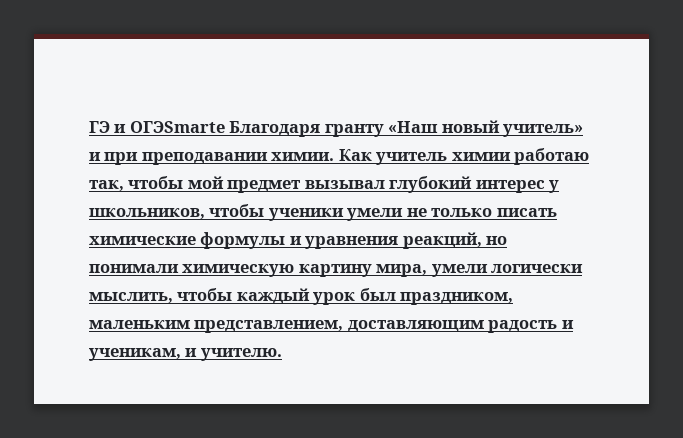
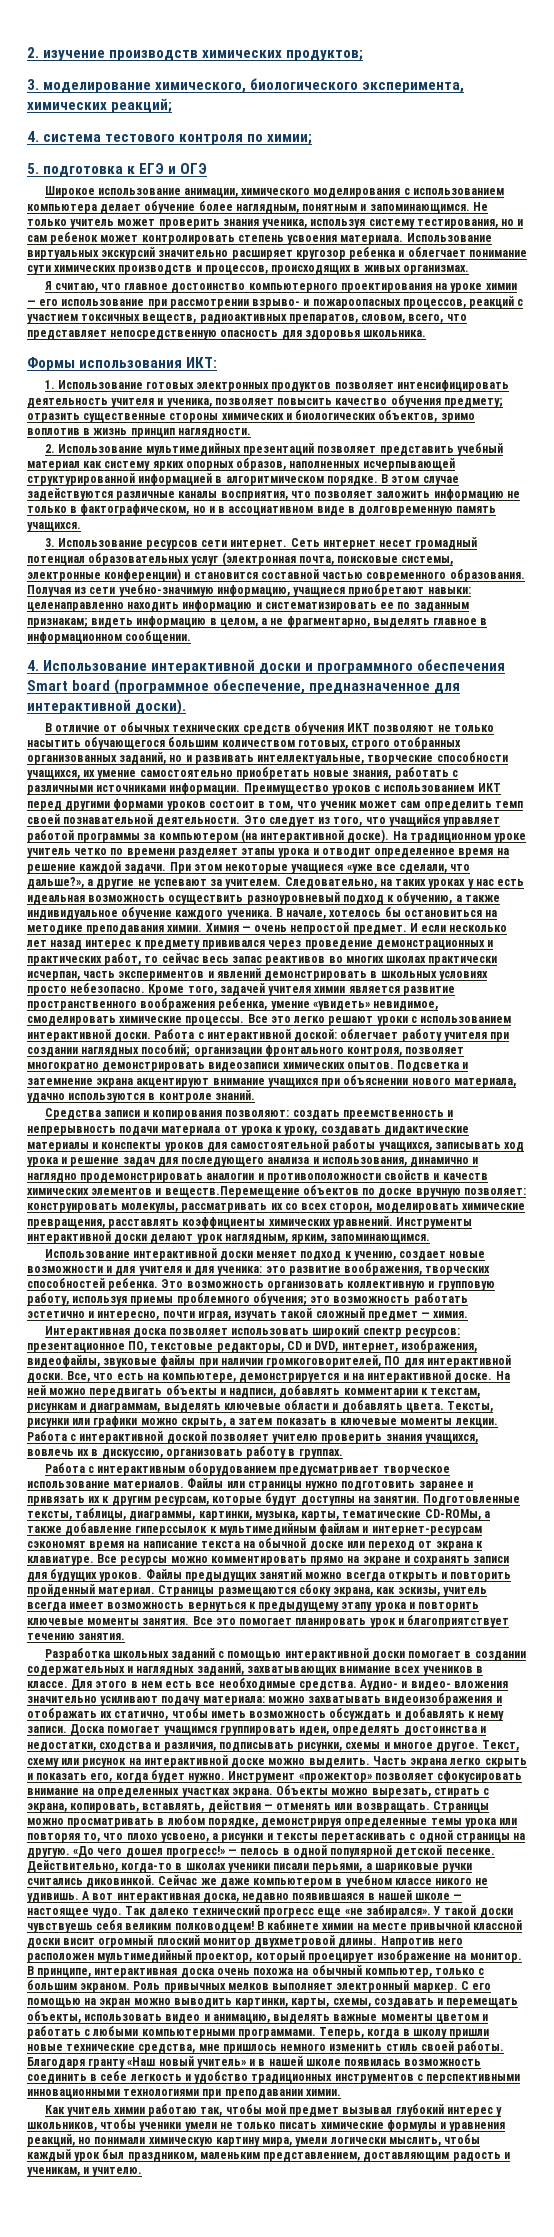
[89,121,225,133] ГЭ и ОГЭSmartе -> [27,47,364,61] [27,78,465,93] [27,98,173,113] [27,131,313,145] [27,163,208,177] [44,186,504,198] [27,201,488,214] [27,219,524,229] [27,232,492,245] [27,247,527,260] [27,265,469,275] [44,281,517,293] [27,296,524,309] [27,314,467,324] [27,330,427,340] [27,357,218,371] [44,380,509,392] [27,395,503,408] [27,410,475,423] [27,428,251,438] [44,443,503,456] [27,458,455,471] [27,473,459,486] [27,488,520,501] [27,504,497,516] [27,522,81,532] [44,537,478,550] [27,552,454,566] [27,568,525,582] [27,584,471,597] [27,600,469,612] [27,616,488,628] [27,631,192,644] [27,659,506,674] [27,679,461,695] [27,699,187,715] [44,722,494,735] [27,737,462,750] [27,752,508,765] [27,767,458,780] [27,783,501,795] [27,799,523,811] [27,814,501,827] [27,829,527,843] [27,848,509,858] [27,861,471,874] [27,877,525,889] [27,892,500,905] [27,907,498,920] [27,922,508,935] [27,940,494,950] [27,953,498,966] [27,968,488,981] [27,983,455,996] [27,998,439,1011] [27,1014,512,1026] [27,1029,510,1042] [27,1044,465,1057] [27,1060,469,1072] [27,1075,516,1088] [27,1090,255,1103] [44,1108,454,1120] [27,1126,469,1136] [27,1139,525,1152] [27,1157,479,1167] [27,1170,488,1183] [27,1185,526,1198] [27,1203,525,1213] [27,1216,473,1229] [27,1231,431,1244] [44,1248,486,1261] [27,1263,491,1276] [27,1278,495,1291] [27,1293,468,1306] [27,1308,469,1321] [44,1325,460,1338] [27,1340,477,1353] [27,1355,511,1368] [27,1370,510,1383] [27,1385,481,1398] [27,1400,494,1413] [27,1416,498,1428] [27,1431,478,1444] [27,1446,343,1459] [44,1463,450,1476] [27,1478,473,1491] [27,1493,521,1506] [27,1508,490,1521] [27,1523,482,1536] [27,1538,483,1551] [27,1554,510,1566] [27,1569,512,1582] [27,1584,487,1597] [27,1602,480,1612] [27,1615,510,1628] [27,1633,126,1640] [44,1648,526,1661] [27,1663,483,1676] [27,1678,508,1691] [27,1693,502,1706] [27,1708,505,1721] [27,1724,486,1736] [27,1740,520,1752] [27,1755,527,1768] [27,1770,523,1783] [27,1785,490,1798] [27,1800,489,1813] [27,1815,518,1828] [27,1830,526,1843] [27,1845,495,1858] [27,1860,473,1873] [27,1875,489,1888] [27,1890,463,1903] [27,1905,513,1918] [27,1920,523,1933] [27,1935,463,1948] [27,1950,522,1963] [27,1965,485,1978] [27,1980,492,1993] [27,1998,519,2008] [27,2011,489,2024] [27,2026,490,2039] [27,2041,505,2054] 2. изучение производств химических продуктов; // 3. моделирование химического, биологического эксперимента, химических реакций; // 4. система тестового контроля по химии; // 5. подготовка к ЕГЭ и ОГЭ // Широкое использование анимации, химического моделирования с использованием компьютера делает обучение более наглядным, понятным и запоминающимся. Не только учитель может проверить знания ученика, используя систему тестирования, но и сам ребенок может контролировать степень усвоения материала. Использование виртуальных экскурсий значительно расширяет кругозор ребенка и облегчает понимание сути химических производств и процессов, происходящих в живых организмах. // Я считаю, что главное достоинство компьютерного проектирования на уроке химии — его использование при рассмотрении взрыво- и пожароопасных процессов, реакций с участием токсичных веществ, радиоактивных препаратов, словом, всего, что представляет непосредственную опасность для здоровья школьника. // Формы использования ИКТ: // 1. Использование готовых электронных продуктов позволяет интенсифицировать деятельность учителя и ученика, позволяет повысить качество обучения предмету; отразить существенные стороны химических и биологических объектов, зримо воплотив в жизнь принцип наглядности. // 2. Использование мультимедийных презентаций позволяет представить учебный материал как систему ярких опорных образов, наполненных исчерпывающей структурированной информацией в алгоритмическом порядке. В этом случае задействуются различные каналы восприятия, что позволяет заложить информацию не только в фактографическом, но и в ассоциативном виде в долговременную память учащихся. // 3. Использование ресурсов сети интернет. Сеть интернет несет громадный потенциал образовательных услуг (электронная почта, поисковые системы, электронные конференции) и становится составной частью современного образования. Получая из сети учебно-значимую информацию, учащиеся приобретают навыки: целенаправленно находить информацию и систематизировать ее по заданным признакам; видеть информацию в целом, а не фрагментарно, выделять главное в информационном сообщении. // 4. Использование интерактивной доски и программного обеспечения Smart board (программное обеспечение, предназначенное для интерактивной доски). // В отличие от обычных технических средств обучения ИКТ позволяют не только насытить обучающегося большим количеством готовых, строго отобранных организованных заданий, но и развивать интеллектуальные, творческие способности учащихся, их умение самостоятельно приобретать новые знания, работать с различными источниками информации. Преимущество уроков с использованием ИКТ перед другими формами уроков состоит в том, что ученик может сам определить темп своей познавательной деятельности. Это следует из того, что учащийся управляет работой программы за компьютером (на интерактивной доске). На традиционном уроке учитель четко по времени разделяет этапы урока и отводит определенное время на решение каждой задачи. При этом некоторые учащиеся «уже все сделали, что дальше?», а другие не успевают за учителем. Следовательно, на таких уроках у нас есть идеальная возможность осуществить разноуровневый подход к обучению, а также индивидуальное обучение каждого ученика. В начале, хотелось бы остановиться на методике преподавания химии. Химия — очень непростой предмет. И если несколько лет назад интерес к предмету прививался через проведение демонстрационных и практических работ, то сейчас весь запас реактивов во многих школах практически исчерпан, часть экспериментов и явлений демонстрировать в школьных условиях просто небезопасно. Кроме того, задачей учителя химии является развитие пространственного воображения ребенка, умение «увидеть» невидимое, смоделировать химические процессы. Все это легко решают уроки с использованием интерактивной доски. Работа с интерактивной доской: облегчает работу учителя при создании наглядных пособий; организации фронтального контроля, позволяет многократно демонстрировать видеозаписи химических опытов. Подсветка и затемнение экрана акцентируют внимание учащихся при объяснении нового материала, удачно используются в контроле знаний. // Средства записи и копирования позволяют: создать преемственность и непрерывность подачи материала от урока к уроку, создавать дидактические материалы и конспекты уроков для самостоятельной работы учащихся, записывать ход урока и решение задач для последующего анализа и использования, динамично и наглядно продемонстрировать аналогии и противоположности свойств и качеств химических элементов и веществ.Перемещение объектов по доске вручную позволяет: конструировать молекулы, рассматривать их со всех сторон, моделировать химические превращения, расставлять коэффициенты химических уравнений. Инструменты интерактивной доски делают урок наглядным, ярким, запоминающимся. // Использование интерактивной доски меняет подход к учению, создает новые возможности и для учителя и для ученика: это развитие воображения, творческих способностей ребенка. Это возможность организовать коллективную и групповую работу, используя приемы проблемного обучения; это возможность работать эстетично и интересно, почти играя, изучать такой сложный предмет — химия. // Интерактивная доска позволяет использовать широкий спектр ресурсов: презентационное ПО, текстовые редакторы, CD и DVD, интернет, изображения, видеофайлы, звуковые файлы при наличии громкоговорителей, ПО для интерактивной доски. Все, что есть на компьютере, демонстрируется и на интерактивной доске. На ней можно передвигать объекты и надписи, добавлять комментарии к текстам, рисункам и диаграммам, выделять ключевые области и добавлять цвета. Тексты, рисунки или графики можно скрыть, а затем показать в ключевые моменты лекции. Работа с интерактивной доской позволяет учителю проверить знания учащихся, вовлечь их в дискуссию, организовать работу в группах. // Работа с интерактивным оборудованием предусматривает творческое использование материалов. Файлы или страницы нужно подготовить заранее и привязать их к другим ресурсам, которые будут доступны на занятии. Подготовленные тексты, таблицы, диаграммы, картинки, музыка, карты, тематические CD-ROMы, а также добавление гиперссылок к мультимедийным файлам и интернет-ресурсам сэкономят время на написание текста на обычной доске или переход от экрана к клавиатуре. Все ресурсы можно комментировать прямо на экране и сохранять записи для будущих уроков. Файлы предыдущих занятий можно всегда открыть и повторить пройденный материал. Страницы размещаются сбоку экрана, как эскизы, учитель всегда имеет возможность вернуться к предыдущему этапу урока и повторить ключевые моменты занятия. Все это помогает планировать урок и благоприятствует течению занятия. // Разработка школьных заданий с помощью интерактивной доски помогает в создании содержательных и наглядных заданий, захватывающих внимание всех учеников в классе. Для этого в нем есть все необходимые средства. Аудио- и видео- вложения значительно усиливают подачу материала: можно захватывать видеоизображения и отображать их статично, чтобы иметь возможность обсуждать и добавлять к нему записи. Доска помогает учащимся группировать идеи, определять достоинства и недостатки, сходства и различия, подписывать рисунки, схемы и многое другое. Текст, схему или рисунок на интерактивной доске можно выделить. Часть экрана легко скрыть и показать его, когда будет нужно. Инструмент «прожектор» позволяет сфокусировать внимание на определенных участках экрана. Объекты можно вырезать, стирать с экрана, копировать, вставлять, действия — отменять или возвращать. Страницы можно просматривать в любом порядке, демонстрируя определенные темы урока или повторяя то, что плохо усвоено, а рисунки и тексты перетаскивать с одной страницы на другую. «До чего дошел прогресс!» — пелось в одной популярной детской песенке. Действительно, когда-то в школах ученики писали перьями, а шариковые ручки считались диковинкой. Сейчас же даже компьютером в учебном классе никого не удивишь. А вот интерактивная доска, недавно появившаяся в нашей школе — настоящее чудо. Так далеко технический прогресс еще «не забирался». У такой доски чувствуешь себя великим полководцем! В кабинете химии на месте привычной классной доски висит огромный плоский монитор двухметровой длины. Напротив него расположен мультимедийный проектор, который проецирует изображение на монитор. В принципе, интерактивная доска очень похожа на обычный компьютер, только с большим экраном. Роль привычных мелков выполняет электронный маркер. С его помощью на экран можно выводить картинки, карты, схемы, создавать и перемещать объекты, использовать видео и анимацию, выделять важные моменты цветом и работать с любыми компьютерными программами. Теперь, когда в школу пришли новые технические средства, мне пришлось немного изменить стиль своей работы.
(101, 156) none -> [258,2056,482,2066] [27,2071,521,2084] [27,2089,200,2099] в нашей школе появилась возможность соединить в себе легкость и удобство традиционных инструментов с перспективными инновационными технологиями
(335, 156) none -> (341, 2092) //

